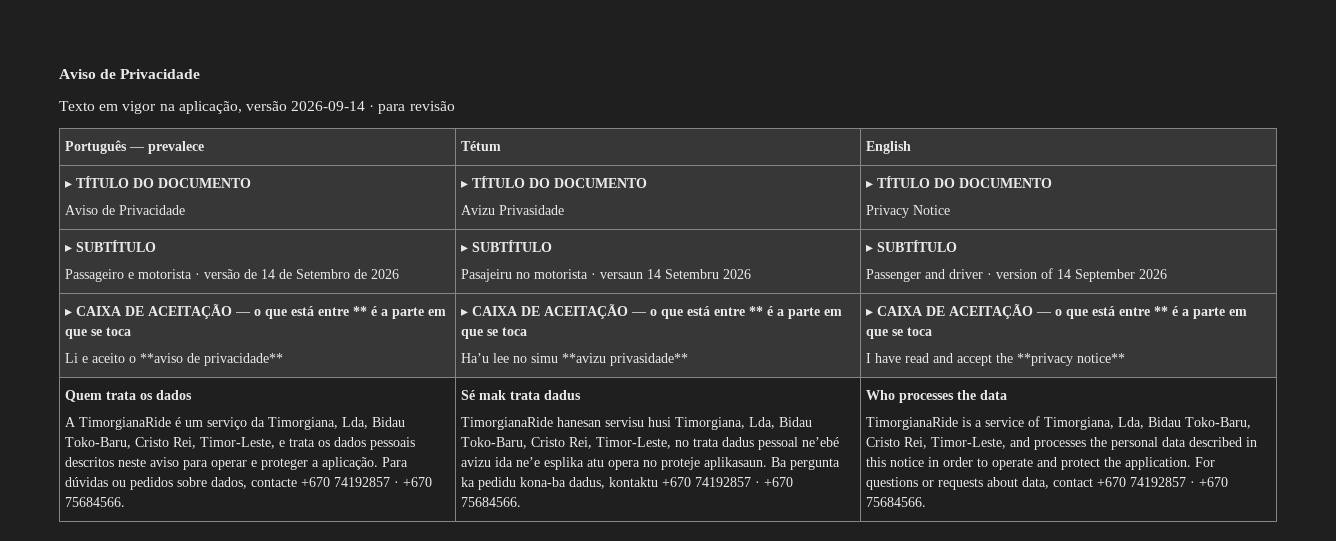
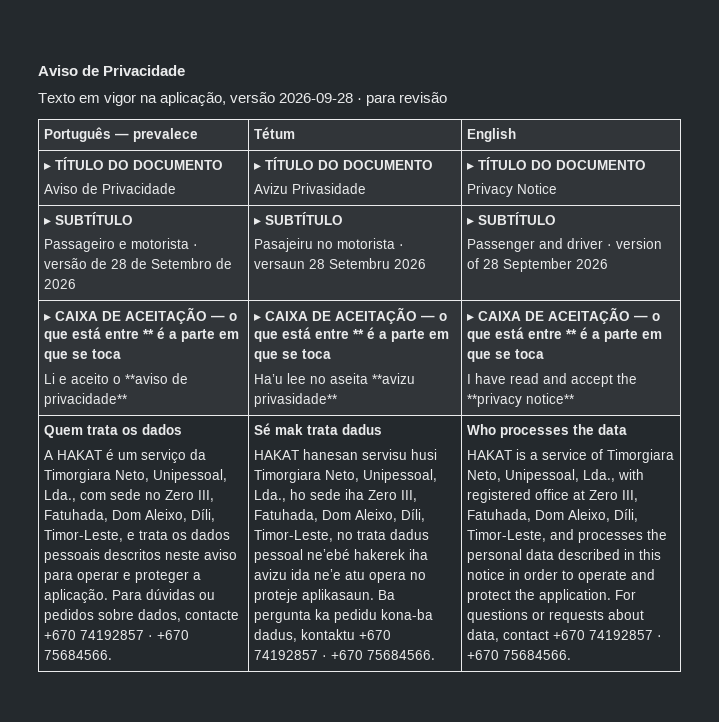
[291,101,366,111] 2026-09-14 -> [279,93,354,103] 2026-09-28
[261,269,276,279] 14 -> [111,259,128,269] 28
[647,269,662,279] 14 -> [309,259,326,269] 28
[1057,269,1072,279] 14 -> [483,259,500,269] 28
[531,353,559,363] simu -> [330,373,369,384] aseita
[79,417,172,430] TimorgianaRide -> [57,450,103,460] HAKAT
[268,417,406,430] [65,437,197,449] Timorgiana, Lda, Bidau Toko-Baru, Cristo Rei, -> [44,469,228,483] [44,489,215,502] [44,509,216,522] Timorgiara Neto, Unipessoal, Lda., com sede no Zero III, Fatuhada, Dom Aleixo, Díli,
[461,417,554,430] TimorgianaRide -> [254,450,300,460] HAKAT
[675,417,813,430] [461,437,593,449] Timorgiana, Lda, Bidau Toko-Baru, Cristo Rei, -> [254,469,438,483] [254,489,418,502] [254,509,426,522] Timorgiara Neto, Unipessoal, Lda., ho sede iha Zero III, Fatuhada, Dom Aleixo, Díli,
(840, 442) none -> [354,549,429,560] hakerek iha
[544,457,585,470] esplika -> (342, 574) none
[866,417,959,430] TimorgianaRide -> [467,450,513,460] HAKAT
[1044,417,1252,430] [866,437,928,449] Timorgiana, Lda, Bidau Toko-Baru, Cristo Rei, -> [607,449,675,463] [467,469,645,483] [467,489,639,503] [467,509,639,522] Timorgiara Neto, Unipessoal, Lda., with registered office at Zero III, Fatuhada, Dom Aleixo, Díli,

